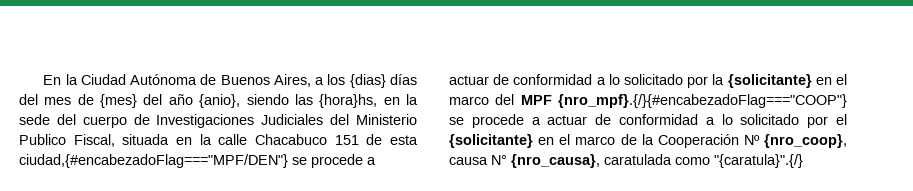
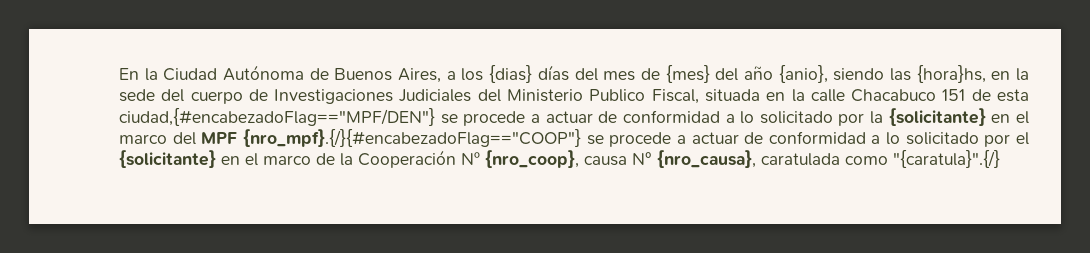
[19,154,288,168] ciudad,{#encabezadoFlag==="MPF/DEN"} -> [119,108,435,126] ciudad,{#encabezadoFlag=="MPF/DEN"}
[558,94,847,108] {nro_mpf}.{/}{#encabezadoFlag==="COOP"} -> [242,129,581,147] {nro_mpf}.{/}{#encabezadoFlag=="COOP"}

